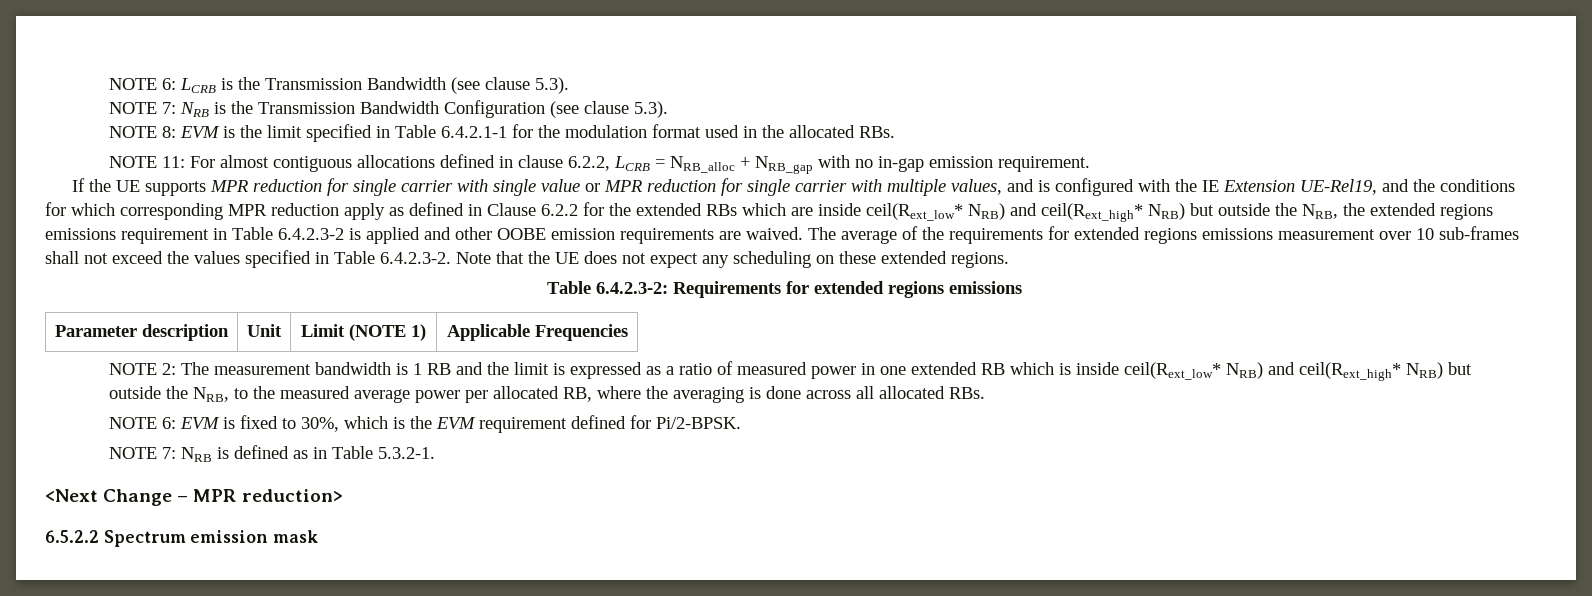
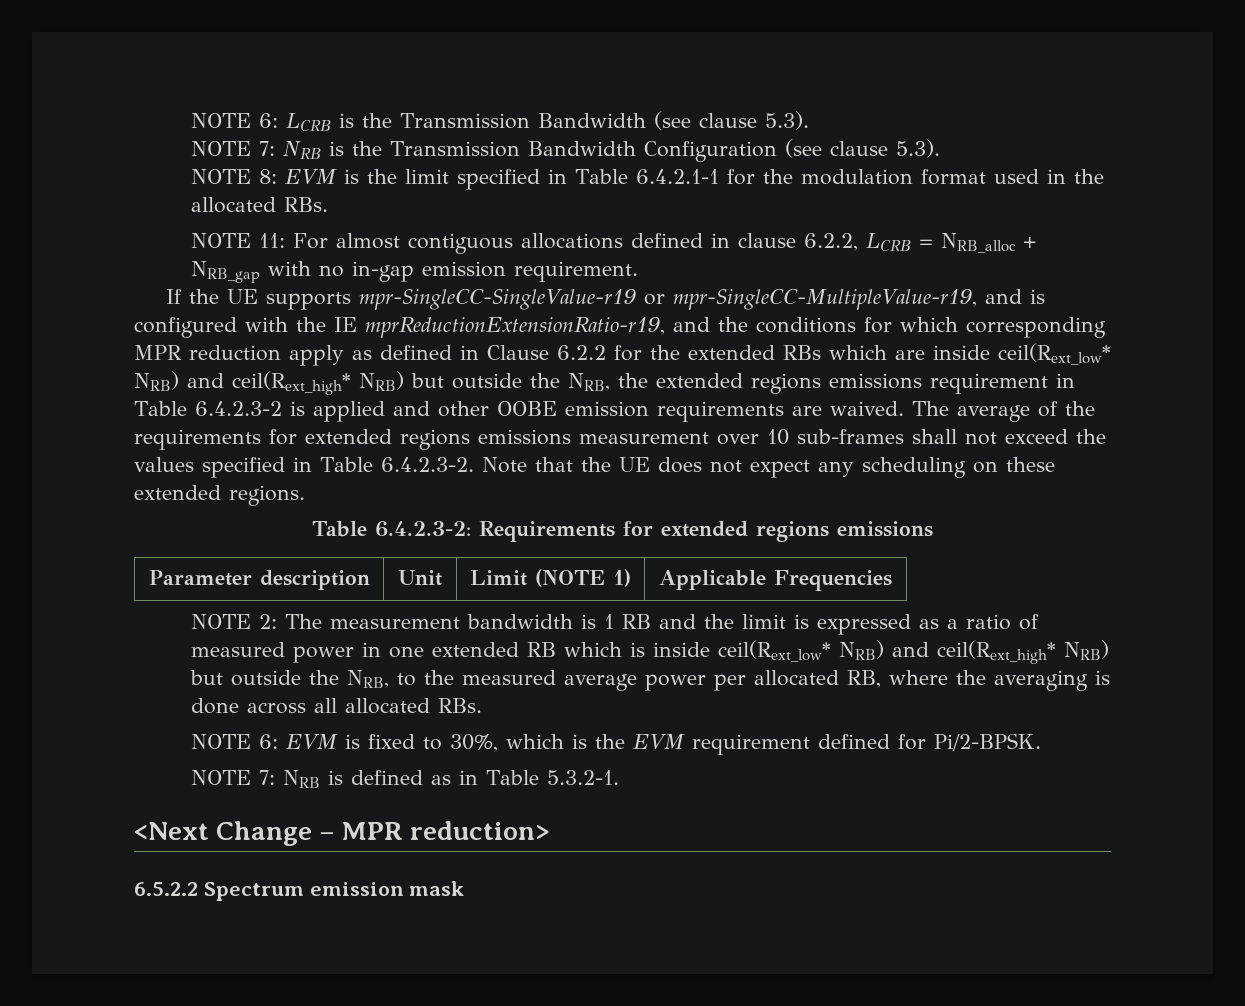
[209,178,1002,196] MPR reduction for single carrier with single value or MPR reduction for single carrier with multiple values, -> [358,289,977,310] mpr-SingleCC-SingleValue-r19 or mpr-SingleCC-MultipleValue-r19,
[1222,179,1377,195] Extension UE-Rel19, -> [365,317,665,338] mprReductionExtensionRatio-r19,

